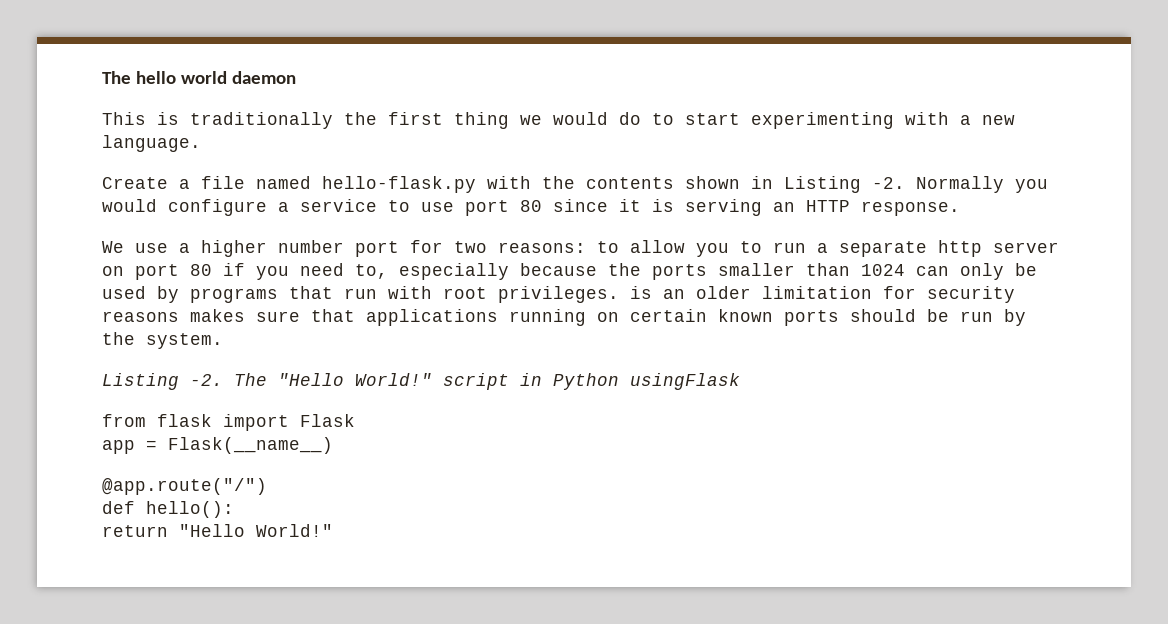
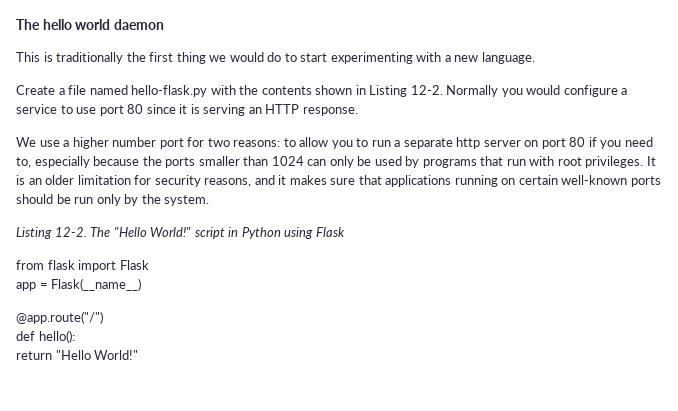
[872,177,905,189] -2. -> [410,85,443,95] 12-2.
(619, 294) none -> [646,156,656,166] It
[102,311,179,322] reasons -> [204,175,287,187] reasons, and it
[718,309,773,322] known -> [561,175,628,185] well-known
(993, 316) none -> [96,194,121,206] only
[190,374,223,386] -2. -> [54,227,87,237] 12-2.
[630,373,740,390] usingFlask -> [284,227,345,239] using Flask

